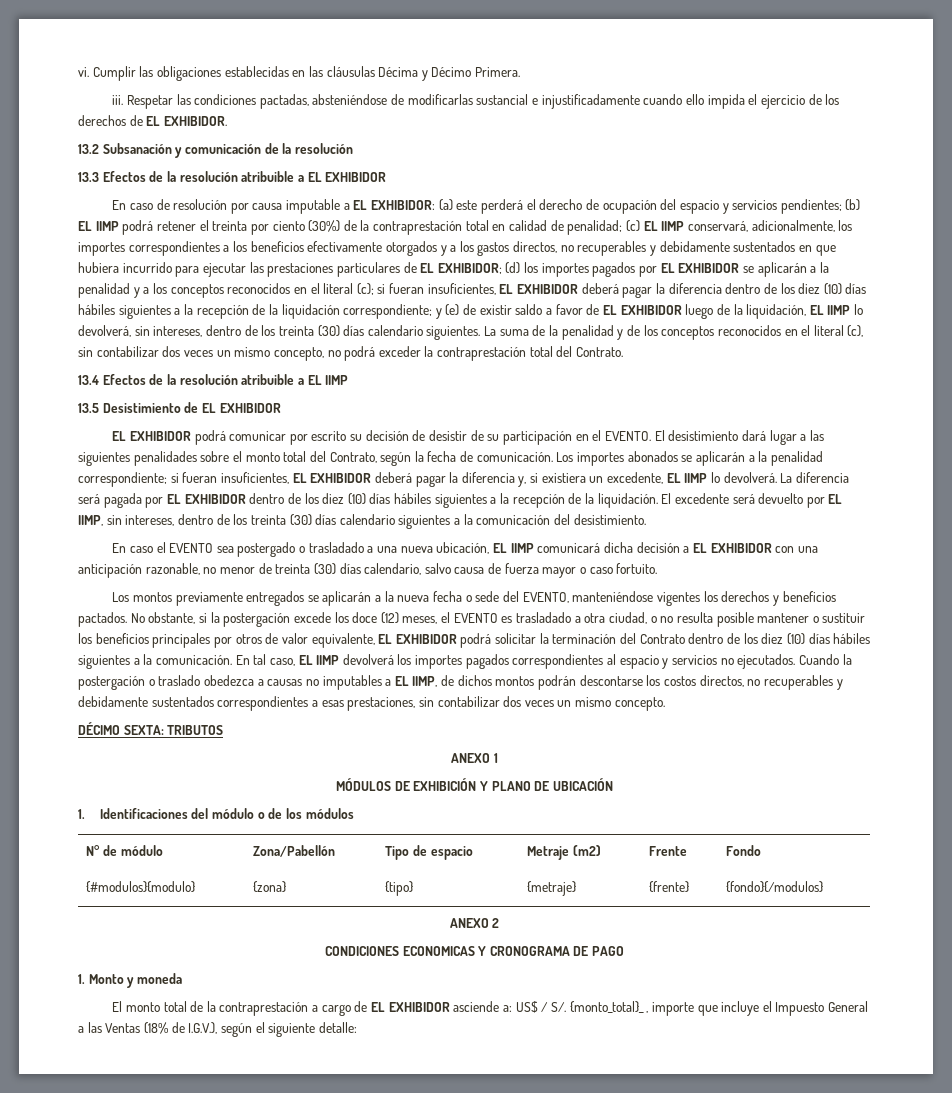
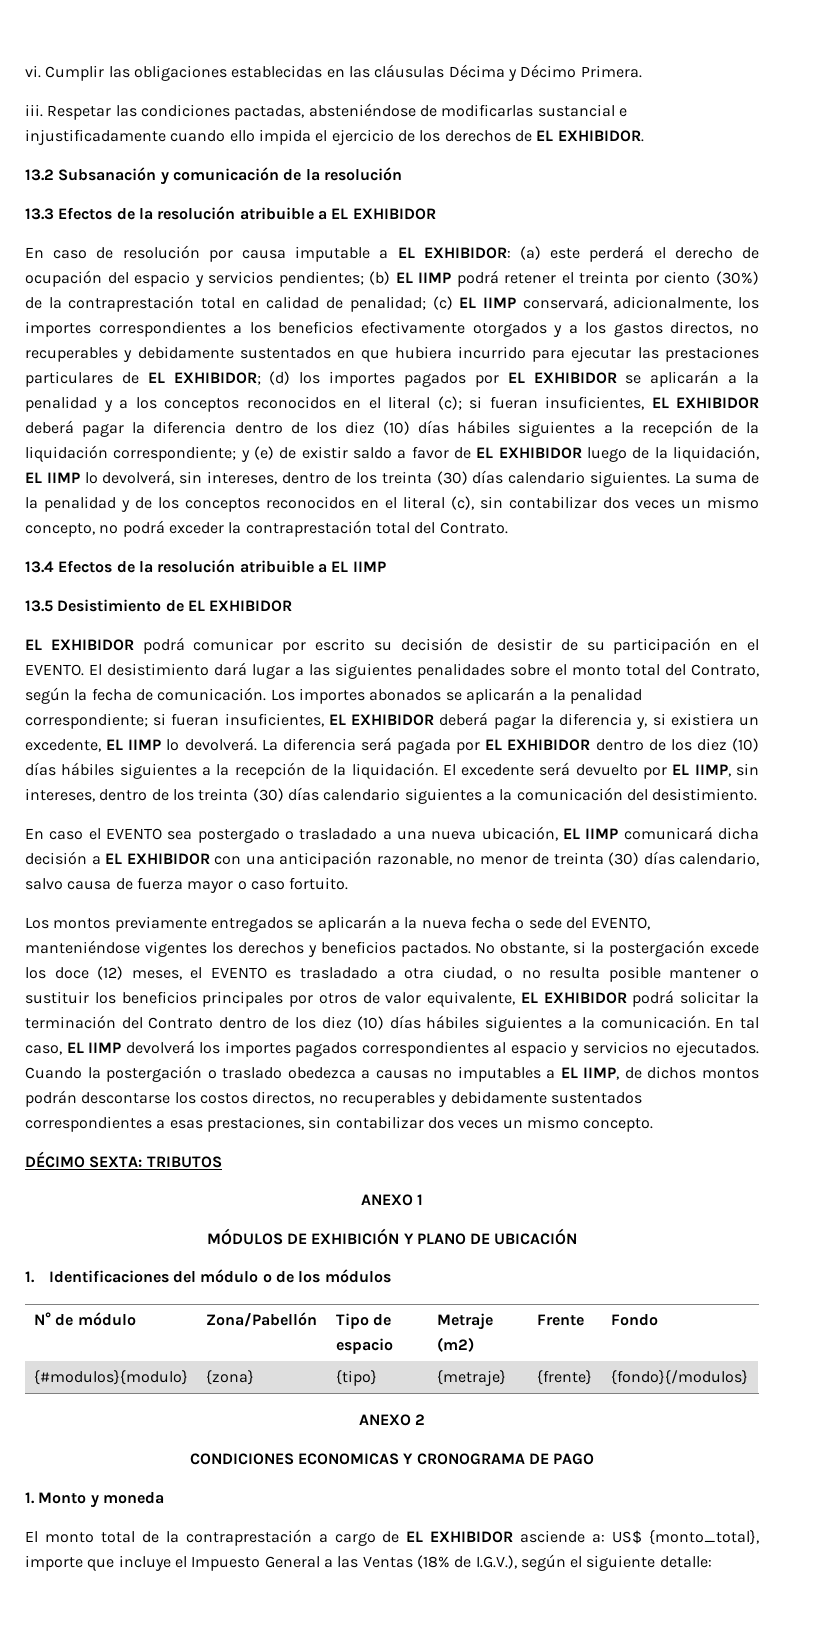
[541,1001,649,1013] / S/. {monto_total}_ , -> [649,1530,760,1545] {monto_total},

